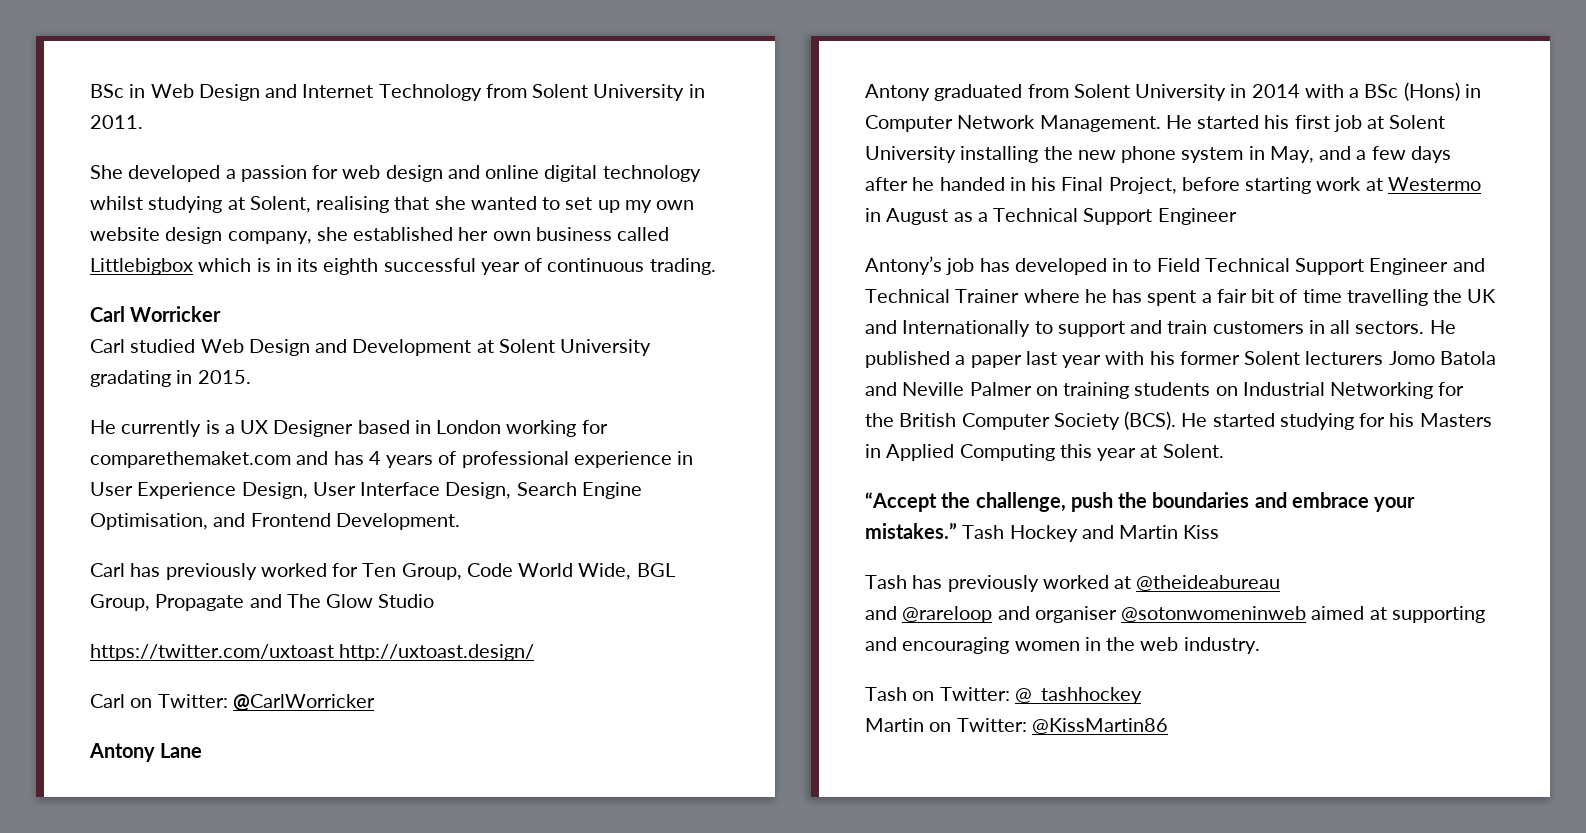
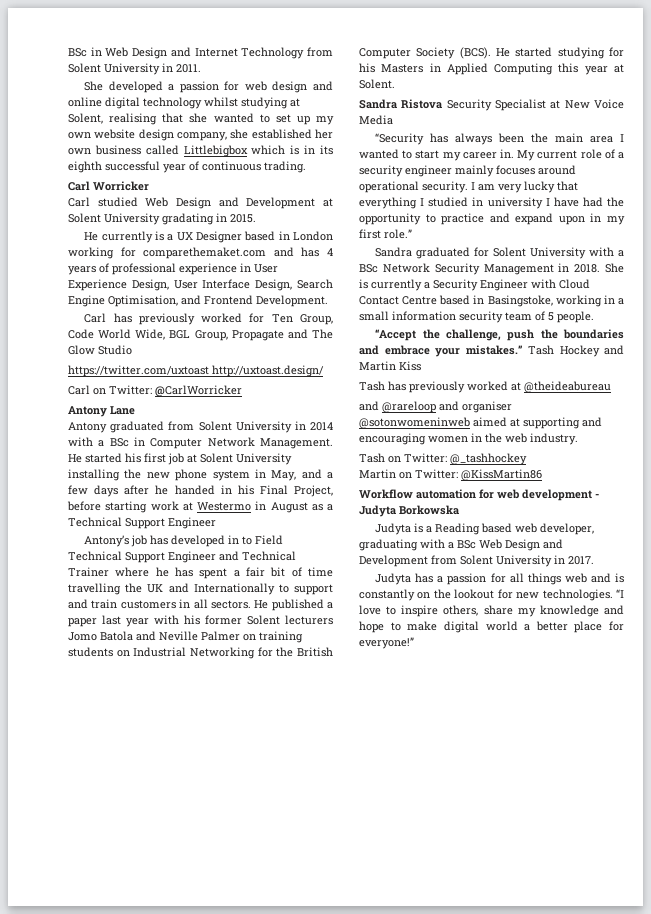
[1403,82,1460,101] (Hons) -> (129, 442) none
(1224, 451) none -> [359,99,624,111] [359,115,393,125] [375,133,624,145] [359,149,624,161] [359,165,576,177] [359,181,578,193] [359,197,624,209] [359,213,625,225] [359,229,412,239] [375,247,624,259] [359,263,624,275] [359,279,590,291] [359,295,624,307] [359,311,594,323] // Sandra Ristova Security Specialist at New Voice Media // “Security has always been the main area I wanted to start my career in. My current role of a security engineer mainly focuses around operational security. I am very lucky that everything I studied in university I have had the opportunity to practice and expand upon in my first role.” // Sandra graduated for Solent University with a BSc Network Security Management in 2018. She is currently a Security Engineer with Cloud Contact Centre based in Basingstoke, working in a small information security team of 5 people.
(1168, 726) none -> [359,489,599,501] [359,505,459,517] [375,523,595,535] [359,539,563,551] [359,555,594,567] [375,573,624,585] [359,589,624,601] [359,605,624,617] [359,621,624,633] [359,637,414,649] // Workflow automation for web development - Judyta Borkowska // Judyta is a Reading based web developer, graduating with a BSc Web Design and Development from Solent University in 2017. // Judyta has a passion for all things web and is constantly on the lookout for new technologies. “I love to inspire others, share my knowledge and hope to make digital world a better place for everyone!”

